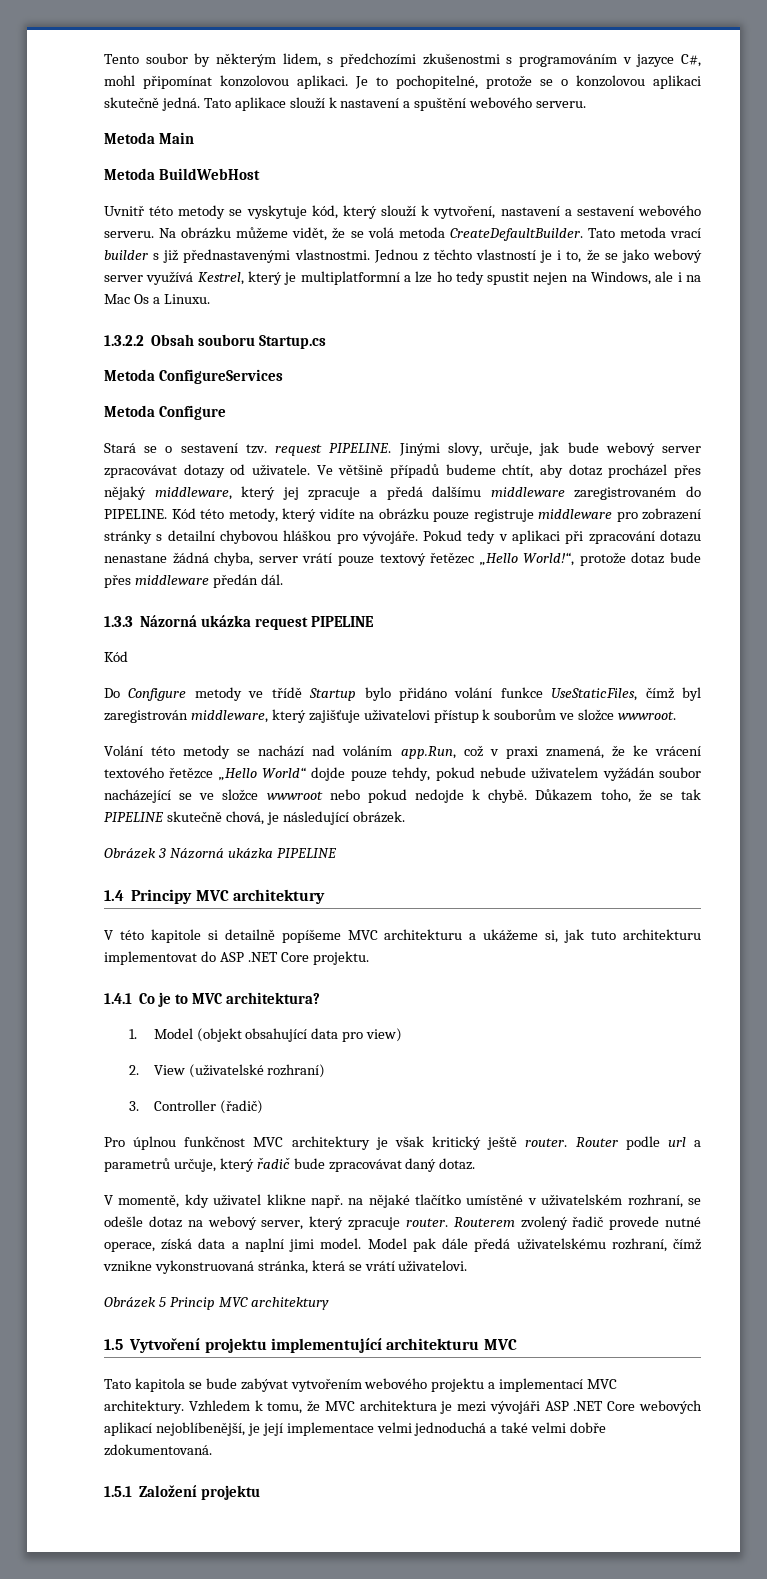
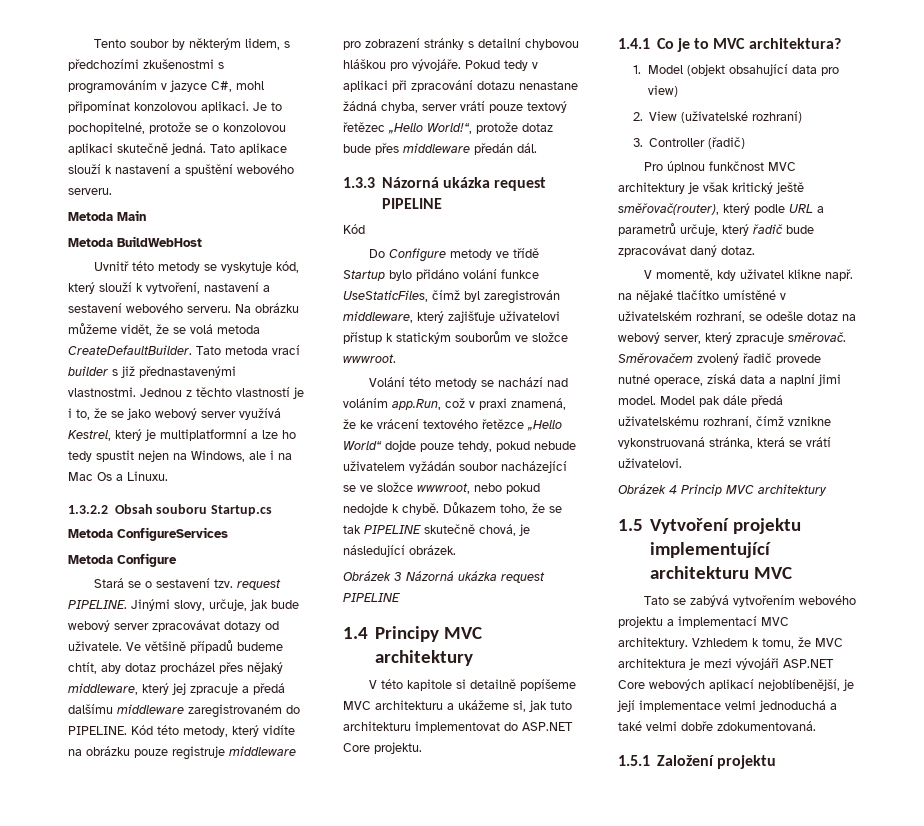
(491, 714) none -> [396,332,451,344] statickým
[266,791,323,800] wwwroot -> [417,483,470,494] wwwroot,
(273, 853) none -> [501,572,545,583] request
[219,952,278,962] ASP .NET -> [522,722,573,731] ASP.NET
[525,1136,686,1150] router. Router podle url -> [618,203,813,215] směřovač(router), který podle URL
[405,1217,515,1227] router. Routerem -> [788,332,846,342] [618,353,693,363] směrovač. Směrovačem
[158,1297,166,1307] 5 -> [669,485,677,494] 4
[134,1378,288,1392] kapitola se bude zabývat -> [672,595,729,607] se zabývá
[544,1401,604,1411] ASP .NET -> [783,659,834,668] ASP.NET

